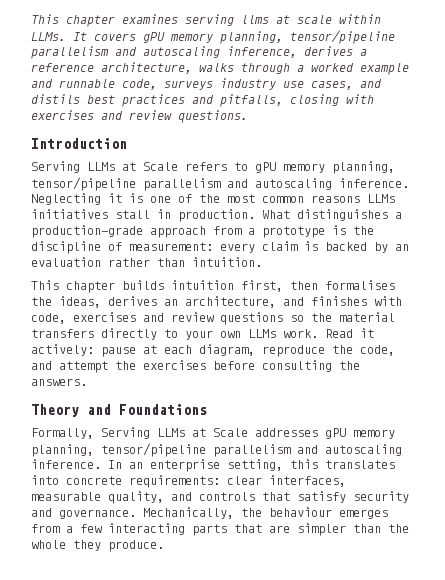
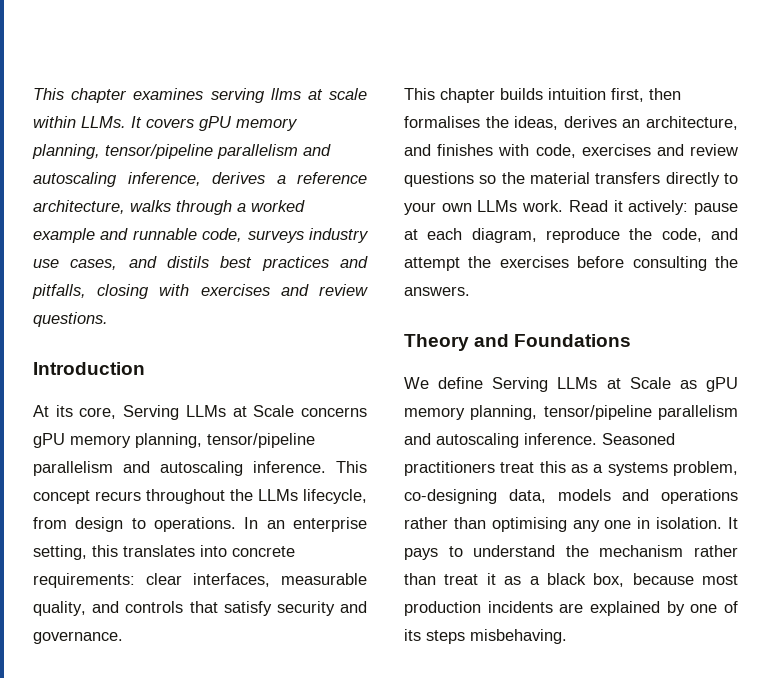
[31,161,395,174] [31,177,409,191] [31,193,395,205] [31,209,402,222] [31,225,374,238] [31,241,409,254] [31,257,262,267] Serving LLMs at Scale refers to gPU memory planning, tensor/pipeline parallelism and autoscaling inference. Neglecting it is one of the most common reasons LLMs initiatives stall in production. What distinguishes a production-grade approach from a prototype is the discipline of measurement: every claim is backed by an evaluation rather than intuition. -> [33,405,368,420] [33,433,315,448] [33,461,367,476] [33,489,367,504] [33,517,367,532] [33,545,295,560] [33,573,367,588] [33,601,367,616] [33,631,123,644] At its core, Serving LLMs at Scale concerns gPU memory planning, tensor/pipeline parallelism and autoscaling inference. This concept recurs throughout the LLMs lifecycle, from design to operations. In an enterprise setting, this translates into concrete requirements: clear interfaces, measurable quality, and controls that satisfy security and governance.
[31,427,395,439] [31,443,402,457] [31,459,395,472] [31,475,346,488] [31,491,409,504] [31,507,388,519] [31,523,409,536] [31,540,164,552] Formally, Serving LLMs at Scale addresses gPU memory planning, tensor/pipeline parallelism and autoscaling inference. In an enterprise setting, this translates into concrete requirements: clear interfaces, measurable quality, and controls that satisfy security and governance. Mechanically, the behaviour emerges from a few interacting parts that are simpler than the whole they produce. -> [404,377,738,392] [404,405,738,420] [404,433,675,448] [404,461,738,476] [404,489,738,504] [404,517,738,532] [404,545,738,560] [404,573,738,587] [404,601,738,616] [404,629,567,644] We define Serving LLMs at Scale as gPU memory planning, tensor/pipeline parallelism and autoscaling inference. Seasoned practitioners treat this as a systems problem, co-designing data, models and operations rather than optimising any one in isolation. It pays to understand the mechanism rather than treat it as a black box, because most production incidents are explained by one of its steps misbehaving.

